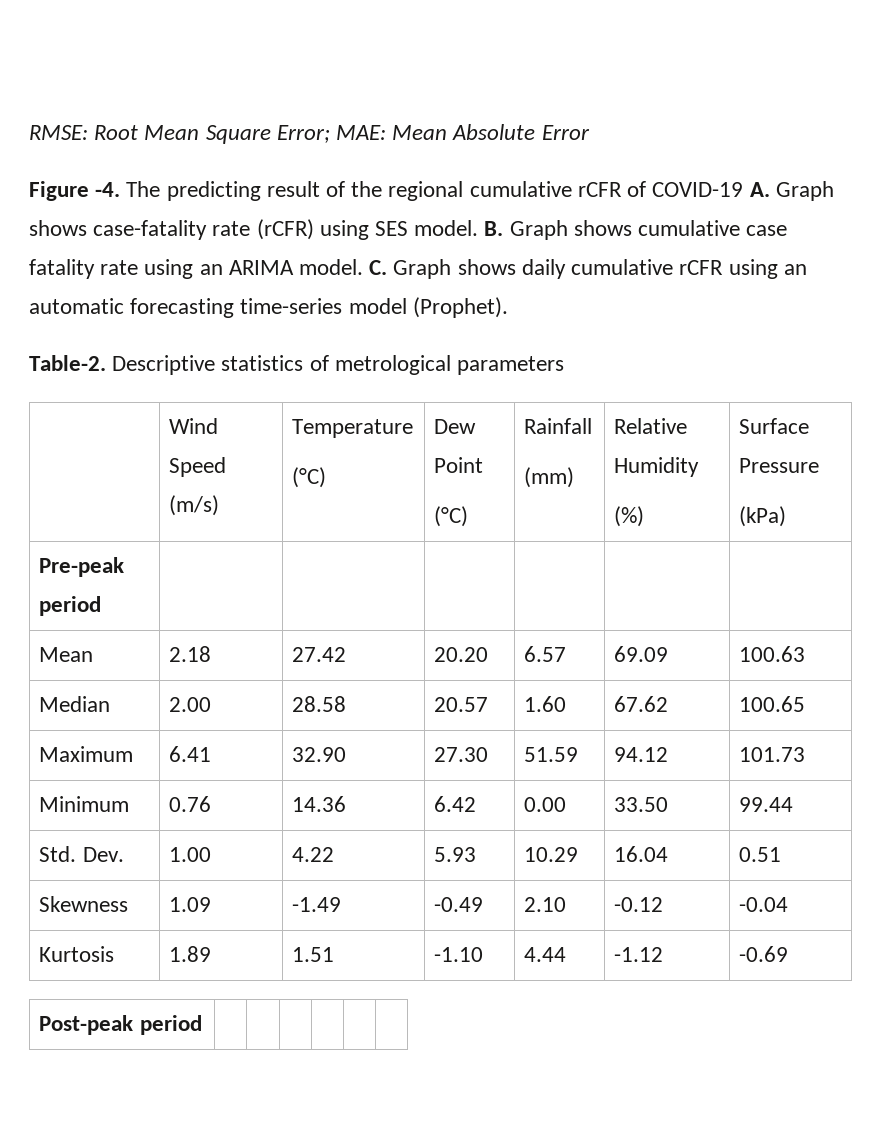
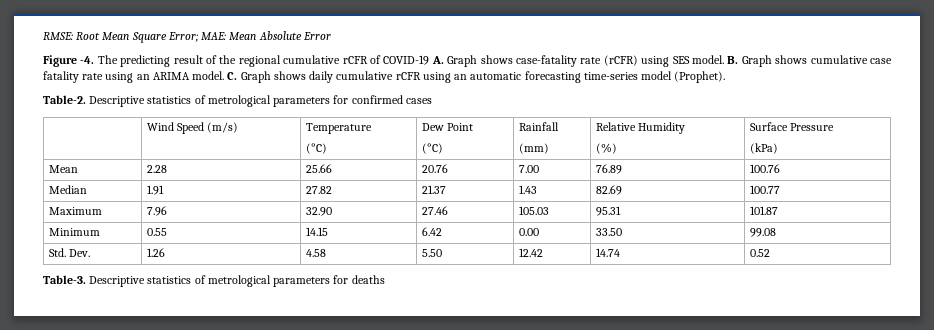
(565, 365) none -> [333,95,432,104] for confirmed cases
[39,557,125,577] [39,596,102,616] // Pre-peak period | | | | | | -> (778, 148) none
[169,646,212,662] [292,647,347,662] [434,647,489,662] [524,646,567,662] [614,646,669,662] [739,646,806,662] [39,696,111,712] [169,697,212,712] [292,696,347,712] [434,697,489,712] [524,696,567,712] [614,696,669,712] [739,696,806,712] 2.18 | 27.42 | 20.20 | 6.57 | 69.09 | 100.63 // Median | 2.00 | 28.58 | 20.57 | 1.60 | 67.62 | 100.65 -> [146,165,167,173] [305,164,332,173] [421,164,448,173] [518,165,539,173] [595,164,622,174] [749,164,780,173] [48,185,87,194] [146,185,164,195] [305,186,332,194] [421,185,446,194] [518,185,537,194] [595,185,622,195] [749,185,780,194] 2.28 | 25.66 | 20.76 | 7.00 | 76.89 | 100.76 // Median | 1.91 | 27.82 | 21.37 | 1.43 | 82.69 | 100.77
[169,746,212,762] 6.41 -> [146,206,167,216] 7.96
[434,747,489,762] [524,747,579,762] [614,747,669,762] [739,747,806,762] 27.30 | 51.59 | 94.12 | 101.73 -> [421,206,448,215] [518,206,549,215] [595,206,621,216] [749,206,778,215] 27.46 | 105.03 | 95.31 | 101.87
[169,796,212,812] [292,796,347,812] 0.76 | 14.36 -> [146,228,167,236] [305,227,328,236] 0.55 | 14.15
[739,797,794,812] 99.44 -> [749,228,776,237] 99.08
[169,847,212,862] [292,847,335,862] [434,847,477,862] [524,847,579,862] [614,846,669,862] [739,847,782,862] [39,896,129,912] [169,897,212,912] [292,897,342,912] [434,897,484,912] [524,897,567,912] [614,897,664,912] [739,897,789,912] [39,946,115,962] [169,946,212,962] [292,947,335,962] [434,947,484,962] [524,947,567,962] [614,947,664,962] [739,946,789,962] [39,1015,202,1035] 1.00 | 4.22 | 5.93 | 10.29 | 16.04 | 0.51 // Skewness | 1.09 | -1.49 | -0.49 | 2.10 | -0.12 | -0.04 // Kurtosis | 1.89 | 1.51 | -1.10 | 4.44 | -1.12 | -0.69 // Post-peak period | | | | | | -> [146,248,165,257] [305,249,326,257] [421,249,442,257] [518,248,543,257] [595,248,620,257] [749,249,770,257] [43,275,385,287] 1.26 | 4.58 | 5.50 | 12.42 | 14.74 | 0.52 // Table-3. Descriptive statistics of metrological parameters for deaths

